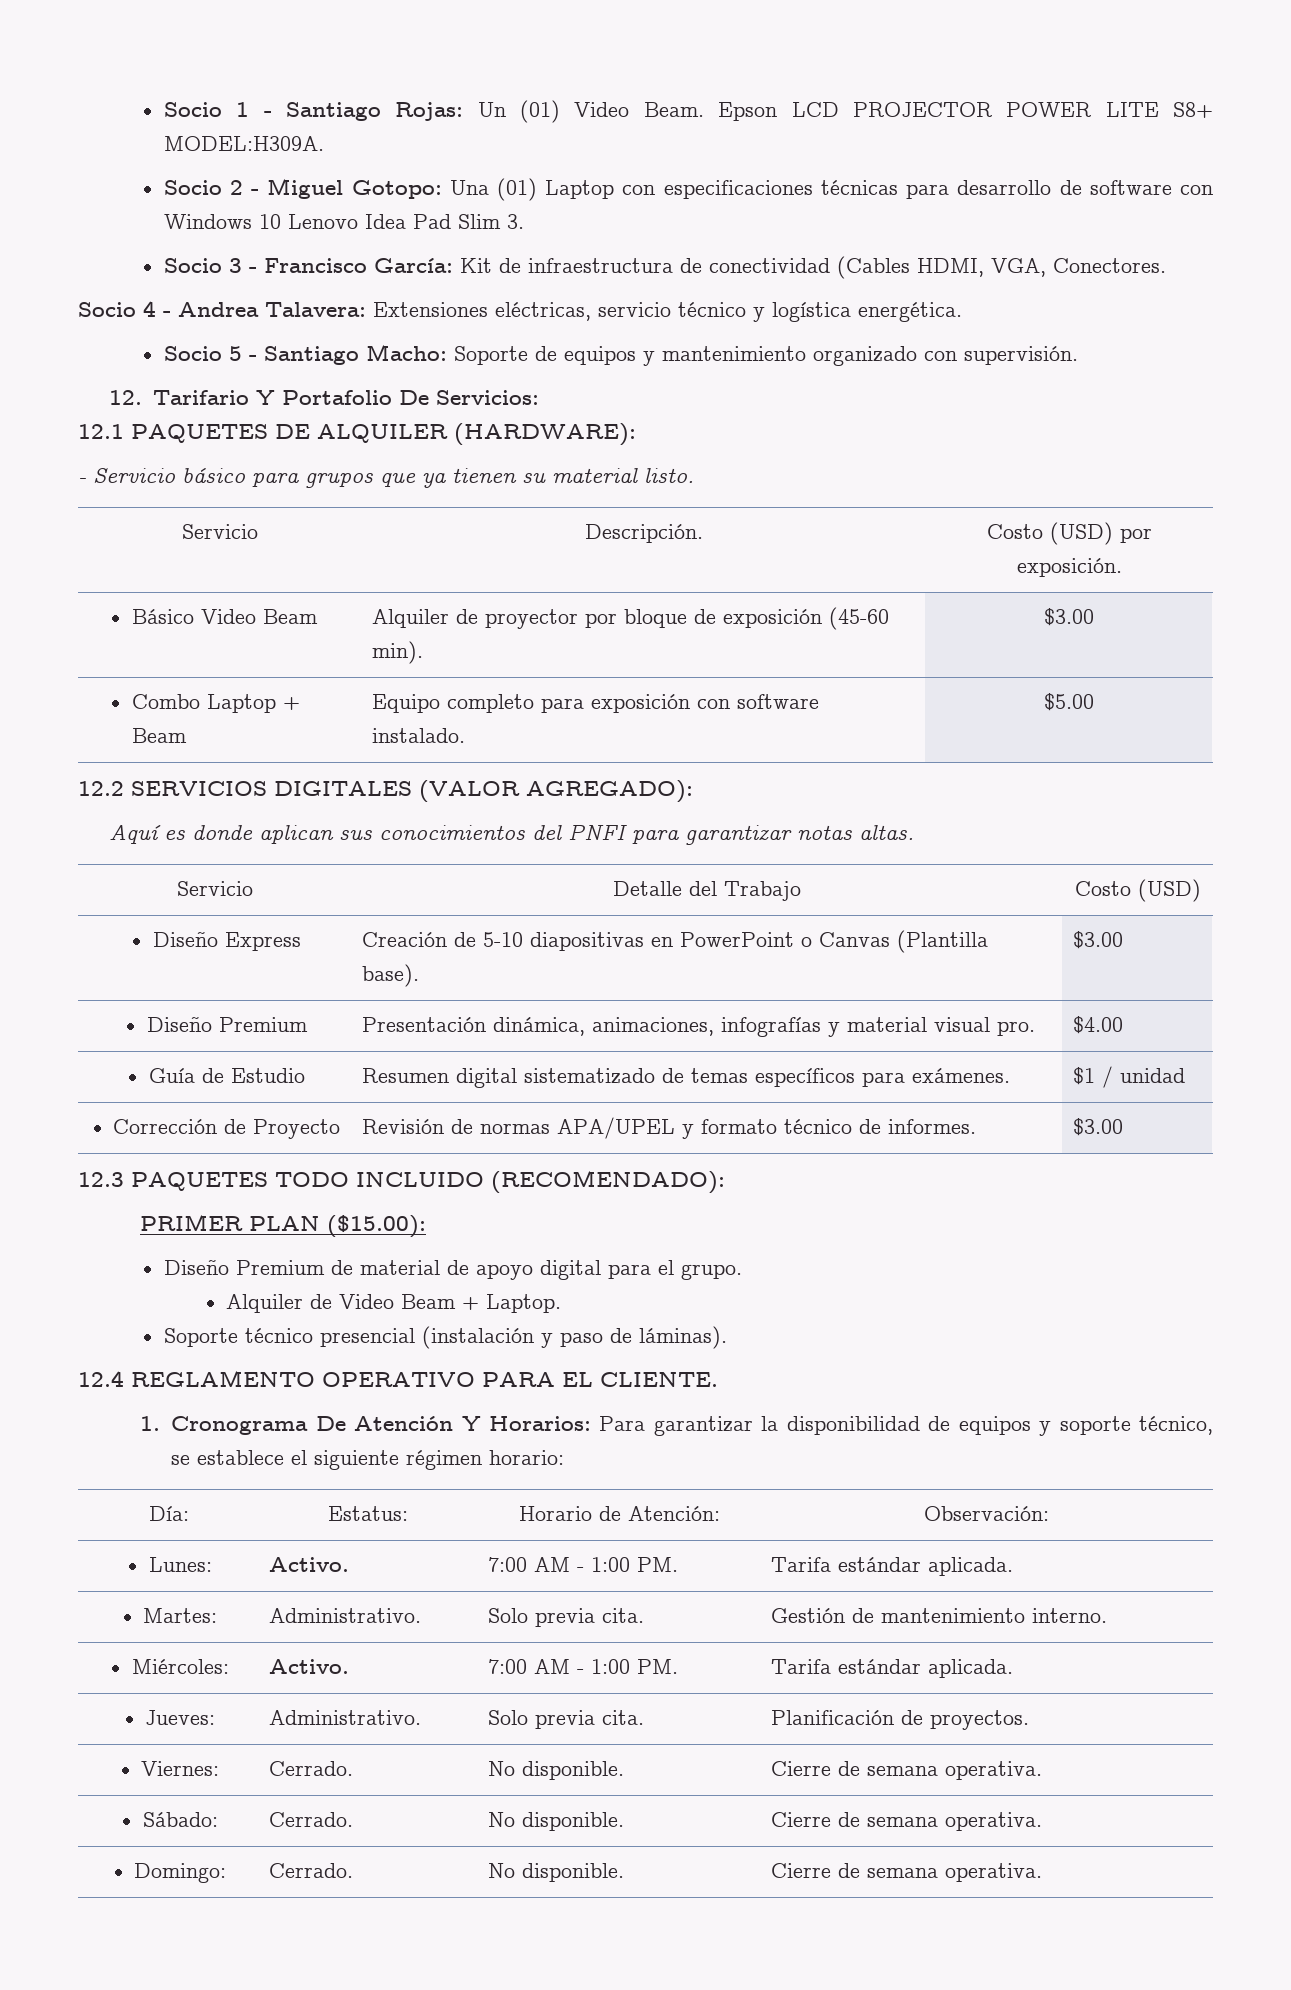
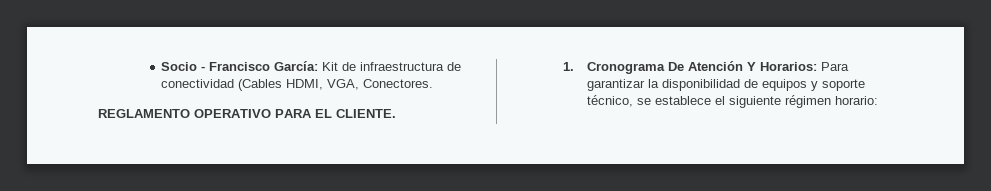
[163,100,1213,123] [163,136,324,151] [163,178,1214,201] [163,214,524,229] [163,258,242,273] Socio 1 - Santiago Rojas: Un (01) Video Beam. Epson LCD PROJECTOR POWER LITE S8+ MODEL:H309A. // Socio 2 - Miguel Gotopo: Una (01) Laptop con especificaciones técnicas para desarrollo de software con Windows 10 Lenovo Idea Pad Slim 3. // Socio 3 -> [161,62,198,71] Socio
[78,301,962,322] [163,344,1078,366] [109,390,539,405] [78,423,636,446] [78,468,694,488] [182,524,258,539] [584,524,703,543] [986,522,1152,545] [1016,558,1122,577] [131,609,318,624] [372,607,890,630] [372,641,424,664] [1044,608,1094,626] [131,694,300,713] [131,728,187,743] [372,694,820,713] [372,728,466,743] [1044,693,1094,711] [78,780,693,803] [109,824,915,845] [177,881,253,896] [613,881,801,901] [1074,879,1201,902] [152,931,301,951] [362,930,989,953] [362,964,420,987] [1073,931,1124,949] [146,1016,308,1032] [362,1017,1036,1037] [1073,1016,1124,1034] [148,1068,305,1083] [362,1068,1011,1088] [1073,1066,1186,1088] [113,1119,341,1139] [362,1117,977,1139] [1073,1118,1124,1136] [78,1170,725,1194] [140,1214,427,1238] [163,1259,742,1280] [225,1294,561,1313] [163,1326,727,1349] [78,1371,124,1387] Socio 4 - Andrea Talavera: Extensiones eléctricas, servicio técnico y logística energética. // Socio 5 - Santiago Macho: Soporte de equipos y mantenimiento organizado con supervisión. // 12. Tarifario Y Portafolio De Servicios: // 12.1 PAQUETES DE ALQUILER (HARDWARE): // - Servicio básico para grupos que ya tienen su material listo. // Servicio | Descripción. | Costo (USD) por exposición. // Básico Video Beam | Alquiler de proyector por bloque de exposición (45-60 min). | $3.00 // Combo Laptop + Beam | Equipo completo para exposición con software instalado. | $5.00 // 12.2 SERVICIOS DIGITALES (VALOR AGREGADO): // Aquí es donde aplican sus conocimientos del PNFI para garantizar notas altas. // Servicio | Detalle del Trabajo | Costo (USD) // Diseño Express | Creación de 5-10 diapositivas en PowerPoint o Canvas (Plantilla base). | $3.00 // Diseño Premium | Presentación dinámica, animaciones, infografías y material visual pro. | $4.00 // Guía de Estudio | Resumen digital sistematizado de temas específicos para exámenes. | $1 / unidad // Corrección de Proyecto | Revisión de normas APA/UPEL y formato técnico de informes. | $3.00 // 12.3 PAQUETES TODO INCLUIDO (RECOMENDADO): // PRIMER PLAN ($15.00): // Diseño Premium de material de apoyo digital para el grupo. // Alquiler de Video Beam + Laptop. // Soporte técnico presencial (instalación y paso de láminas). // 12.4 -> (434, 83) none
[148,1506,189,1521] [328,1506,408,1521] [518,1506,720,1521] [924,1506,1049,1521] [148,1557,212,1572] [269,1557,350,1572] [488,1557,679,1572] [771,1557,1014,1576] [143,1608,218,1623] [269,1608,422,1623] [488,1608,645,1627] [771,1608,1108,1623] [131,1659,229,1674] [269,1659,350,1674] [488,1659,679,1674] [771,1659,1014,1678] [145,1710,216,1725] [269,1710,422,1725] [488,1710,645,1729] [771,1710,1030,1730] [141,1761,220,1776] [269,1761,354,1776] [488,1761,625,1780] [771,1761,1043,1780] [142,1812,218,1827] [269,1812,354,1827] [488,1812,625,1831] [771,1812,1043,1831] [134,1863,227,1883] [269,1863,354,1878] [488,1863,625,1882] [771,1863,1043,1882] // Día: | Estatus: | Horario de Atención: | Observación: // Lunes: | Activo. | 7:00 AM - 1:00 PM. | Tarifa estándar aplicada. // Martes: | Administrativo. | Solo previa cita. | Gestión de mantenimiento interno. // Miércoles: | Activo. | 7:00 AM - 1:00 PM. | Tarifa estándar aplicada. // Jueves: | Administrativo. | Solo previa cita. | Planificación de proyectos. // Viernes: | Cerrado. | No disponible. | Cierre de semana operativa. // Sábado: | Cerrado. | No disponible. | Cierre de semana operativa. // Domingo: | Cerrado. | No disponible. | Cierre de semana operativa. -> (879, 100) none

